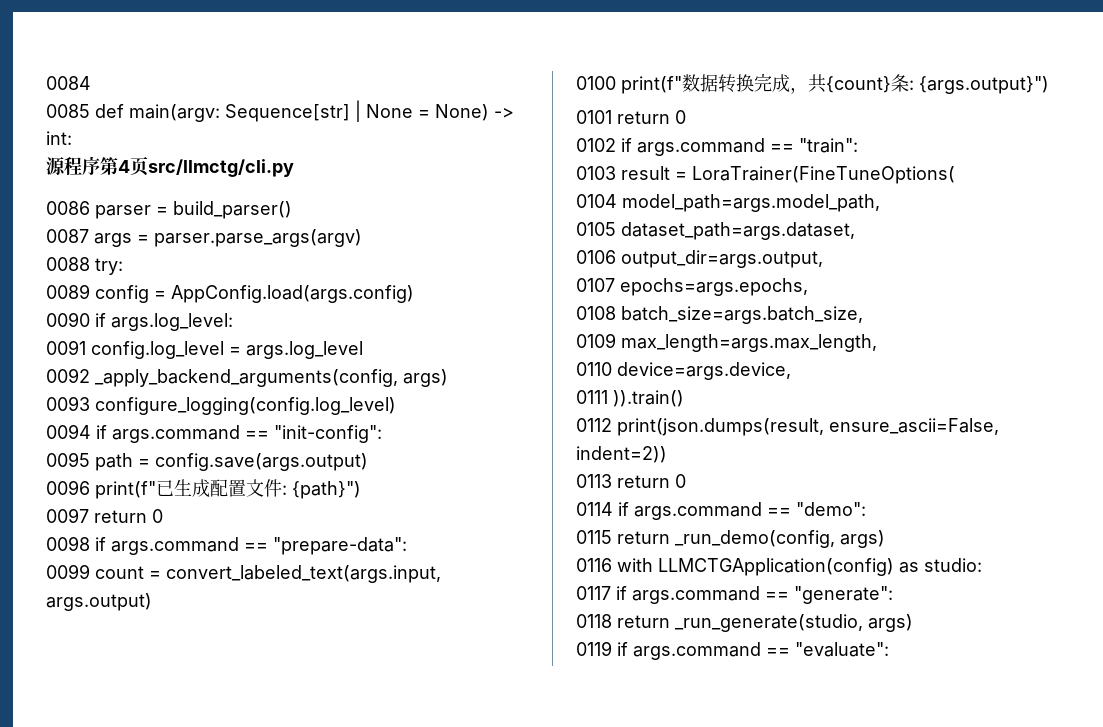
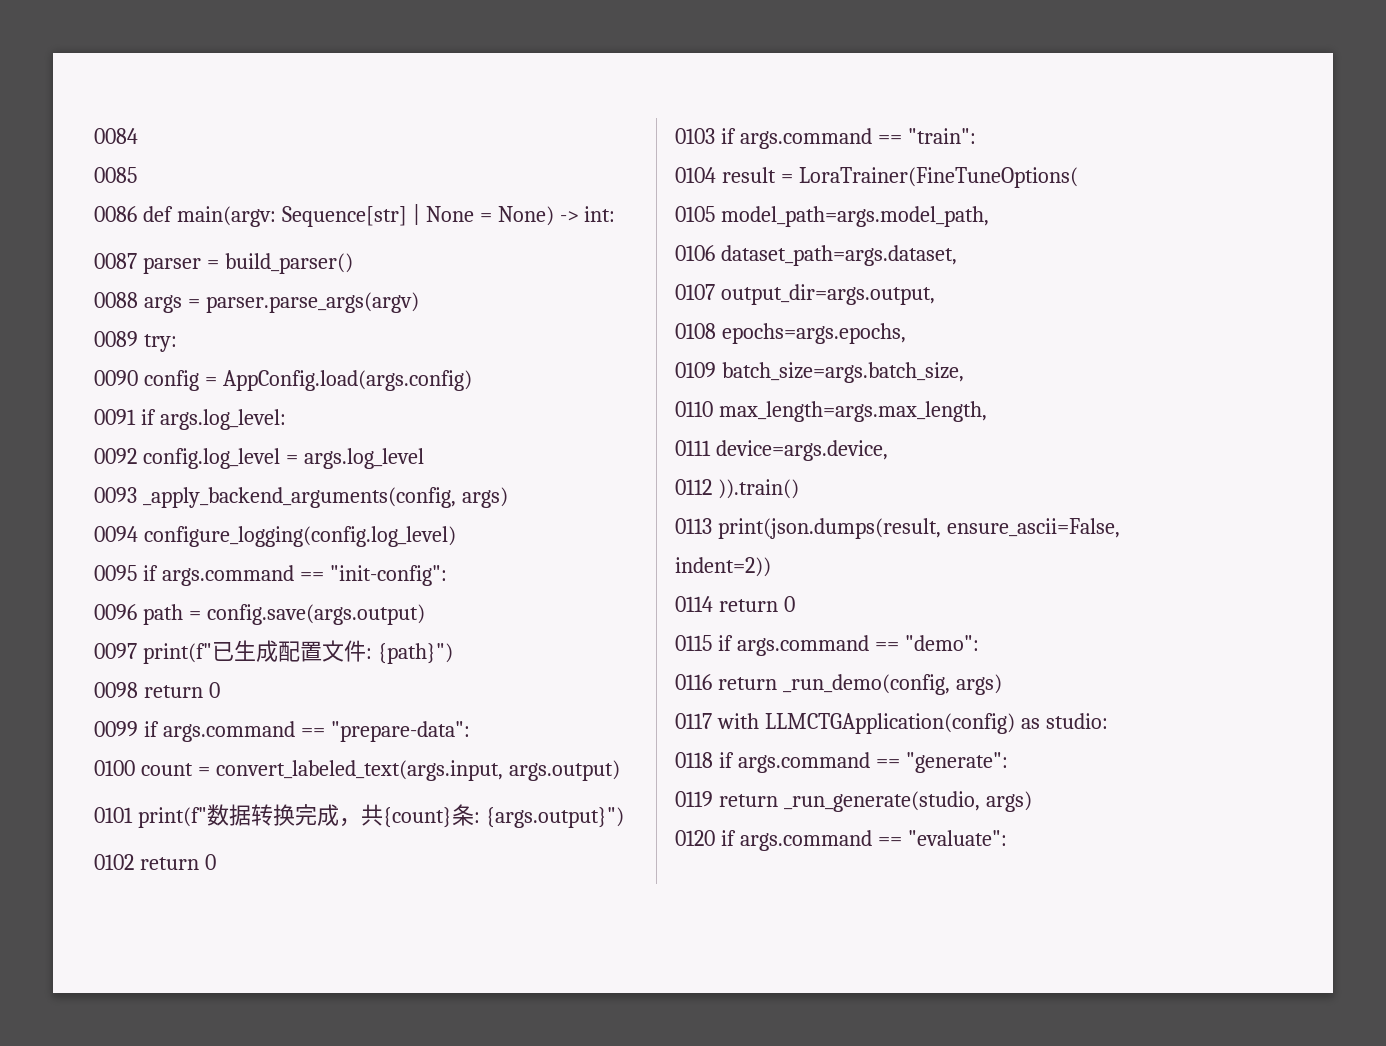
(90, 111) none -> [94,206,137,222] // 0086
[46,156,294,177] [46,201,90,215] 源程序第4页src/llmctg/cli.py // 0086 -> [94,253,137,269] 0087
[46,229,89,243] 0087 -> [94,292,138,308] 0088
[46,257,90,271] 0088 -> [94,331,138,347] 0089
[46,284,90,299] 0089 -> [94,370,138,386] 0090
[46,312,90,327] 0090 -> [94,409,136,425] 0091
[46,340,86,355] 0091 -> [94,448,137,464] 0092
[46,368,90,383] 0092 -> [94,487,137,503] 0093
[46,396,90,411] 0093 -> [94,526,138,542] 0094
[46,424,91,439] 0094 -> [94,565,137,581] 0095
[46,452,90,467] 0095 -> [94,604,137,620] 0096
[46,480,90,495] 0096 -> [94,643,137,659] 0097
[46,508,163,523] [46,536,90,551] 0097 return 0 // 0098 -> [94,682,220,698] [94,721,138,737] 0098 return 0 // 0099
[46,564,90,579] 0099 -> [94,760,135,776] 0100
[576,76,616,90] 0100 -> [94,807,133,823] 0101
[576,110,686,124] [576,138,616,152] 0101 return 0 // 0102 -> [94,854,216,870] [675,128,715,144] 0102 return 0 // 0103
[576,166,616,180] 0103 -> [675,167,716,183] 0104
[576,194,617,208] 0104 -> [675,206,715,222] 0105
[576,222,616,236] 0105 -> [675,245,715,261] 0106
[576,250,616,264] 0106 -> [675,284,715,300] 0107
[576,278,615,292] 0107 -> [675,323,716,339] 0108
[576,306,616,320] 0108 -> [675,362,716,378] 0109
[576,333,616,348] 0109 -> [675,401,713,417] 0110
[576,362,612,376] 0110 -> [675,440,711,456] 0111
[576,390,608,404] 0111 -> [675,479,712,495] 0112
[576,418,612,432] 0112 -> [675,518,712,534] 0113
[576,474,686,488] [576,502,613,516] 0113 return 0 // 0114 -> [675,596,795,612] [675,635,712,651] 0114 return 0 // 0115
[576,530,612,544] 0115 -> [675,674,712,690] 0116
[576,558,612,572] 0116 -> [675,713,712,729] 0117
[576,586,611,600] 0117 -> [675,752,713,768] 0118
[576,614,612,628] 0118 -> [675,791,713,807] 0119
[576,641,612,656] 0119 -> [675,830,715,846] 0120

